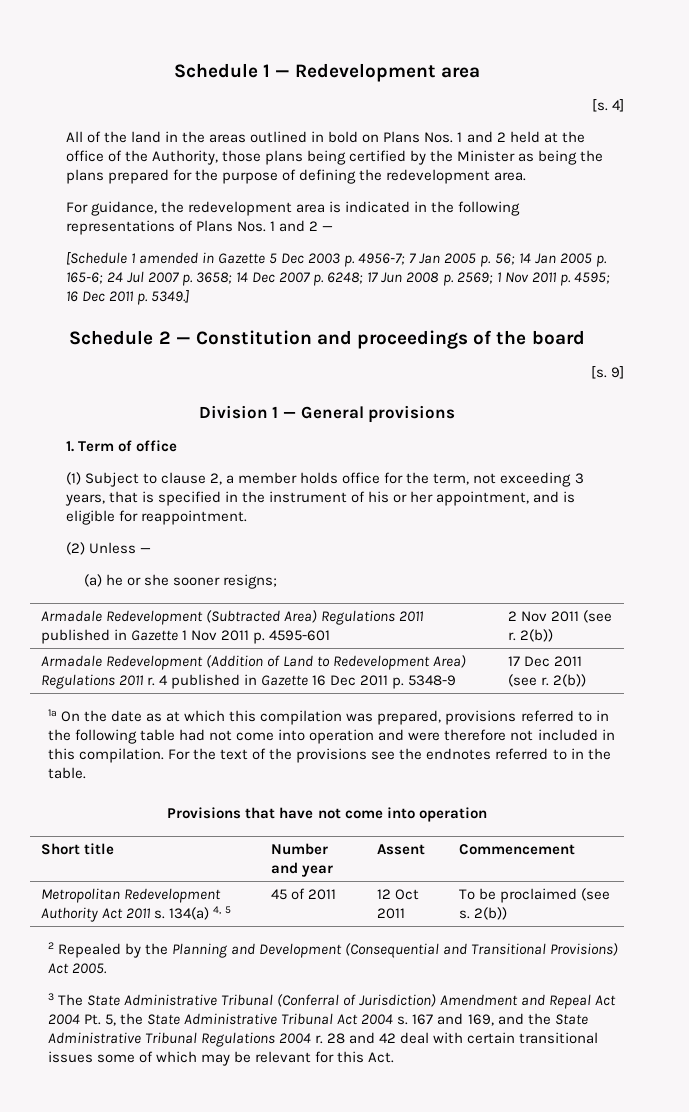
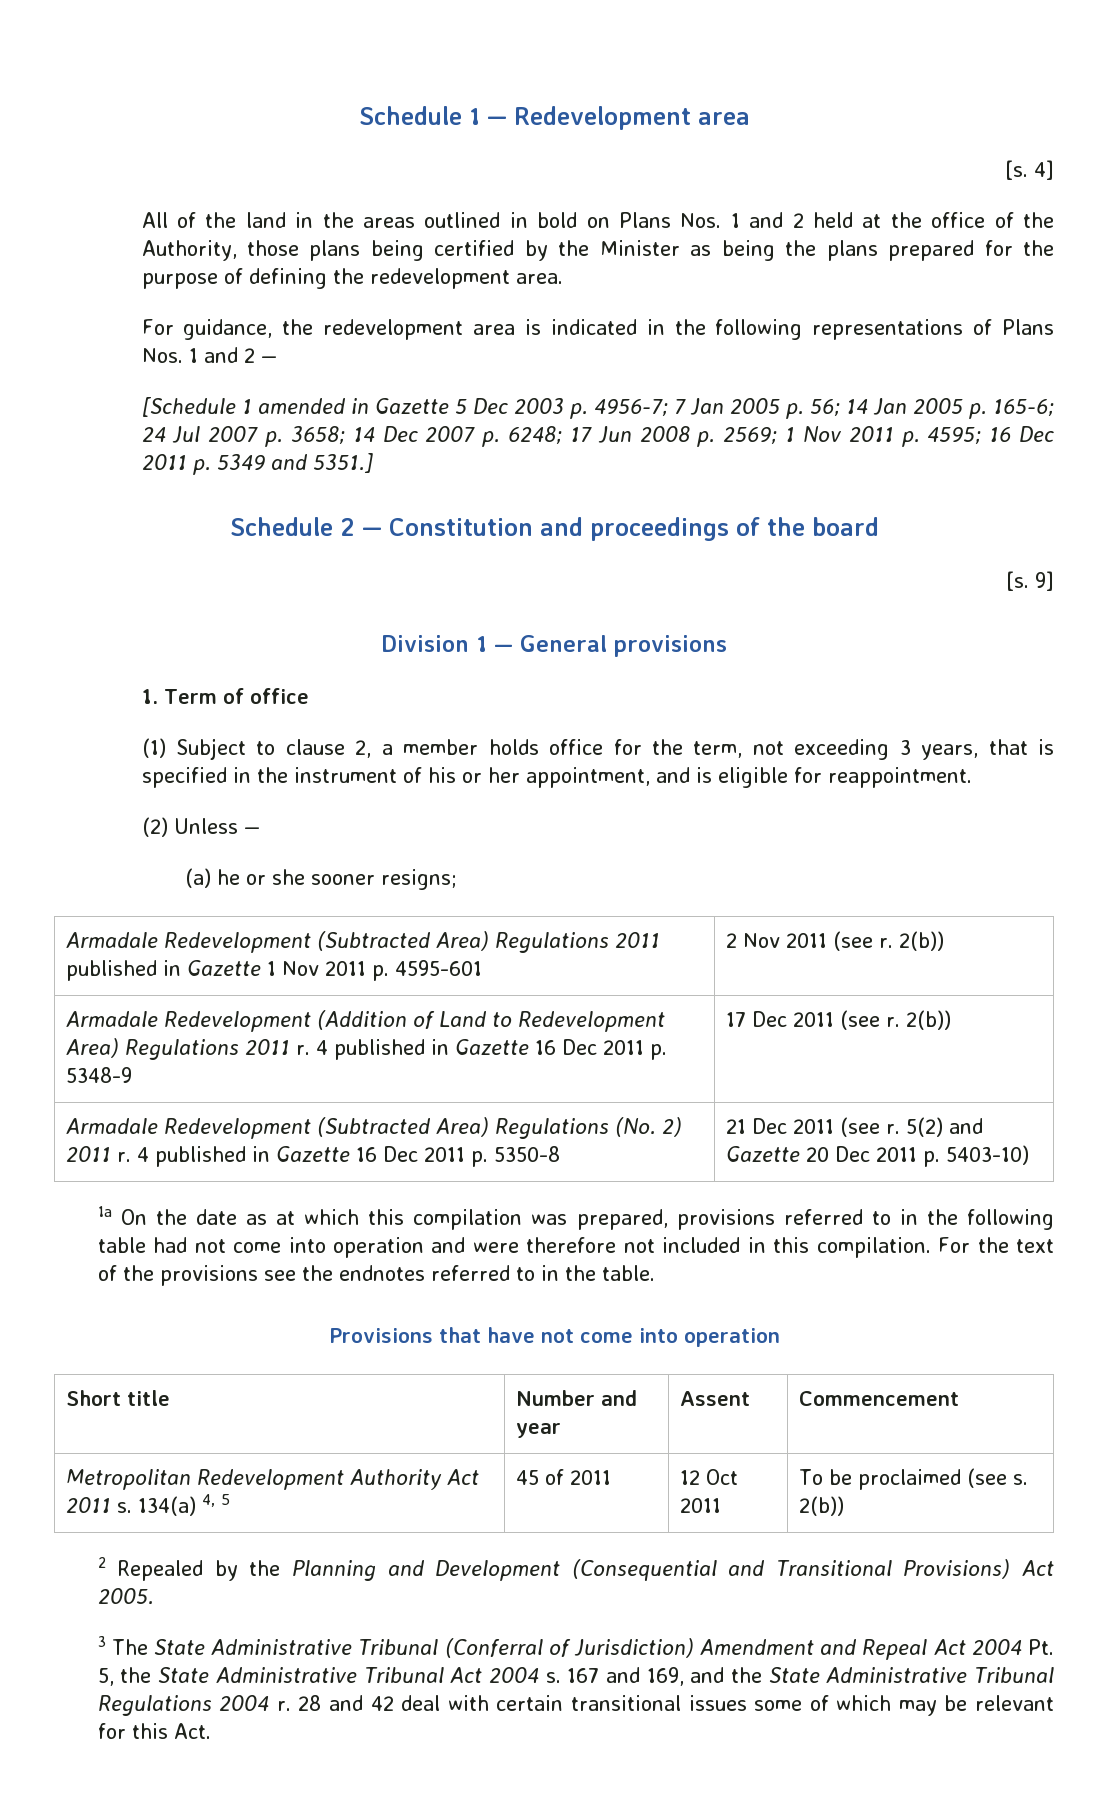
[151,290,190,303] 5349.] -> [216,453,373,473] 5349 and 5351.]
(586, 680) none -> [66,1117,683,1139] [66,1146,561,1167] [726,1117,984,1137] [726,1145,1030,1167] // Armadale Redevelopment (Subtracted Area) Regulations (No. 2) 2011 r. 4 published in Gazette 16 Dec 2011 p. 5350-8 | 21 Dec 2011 (see r. 5(2) and Gazette 20 Dec 2011 p. 5403-10)

